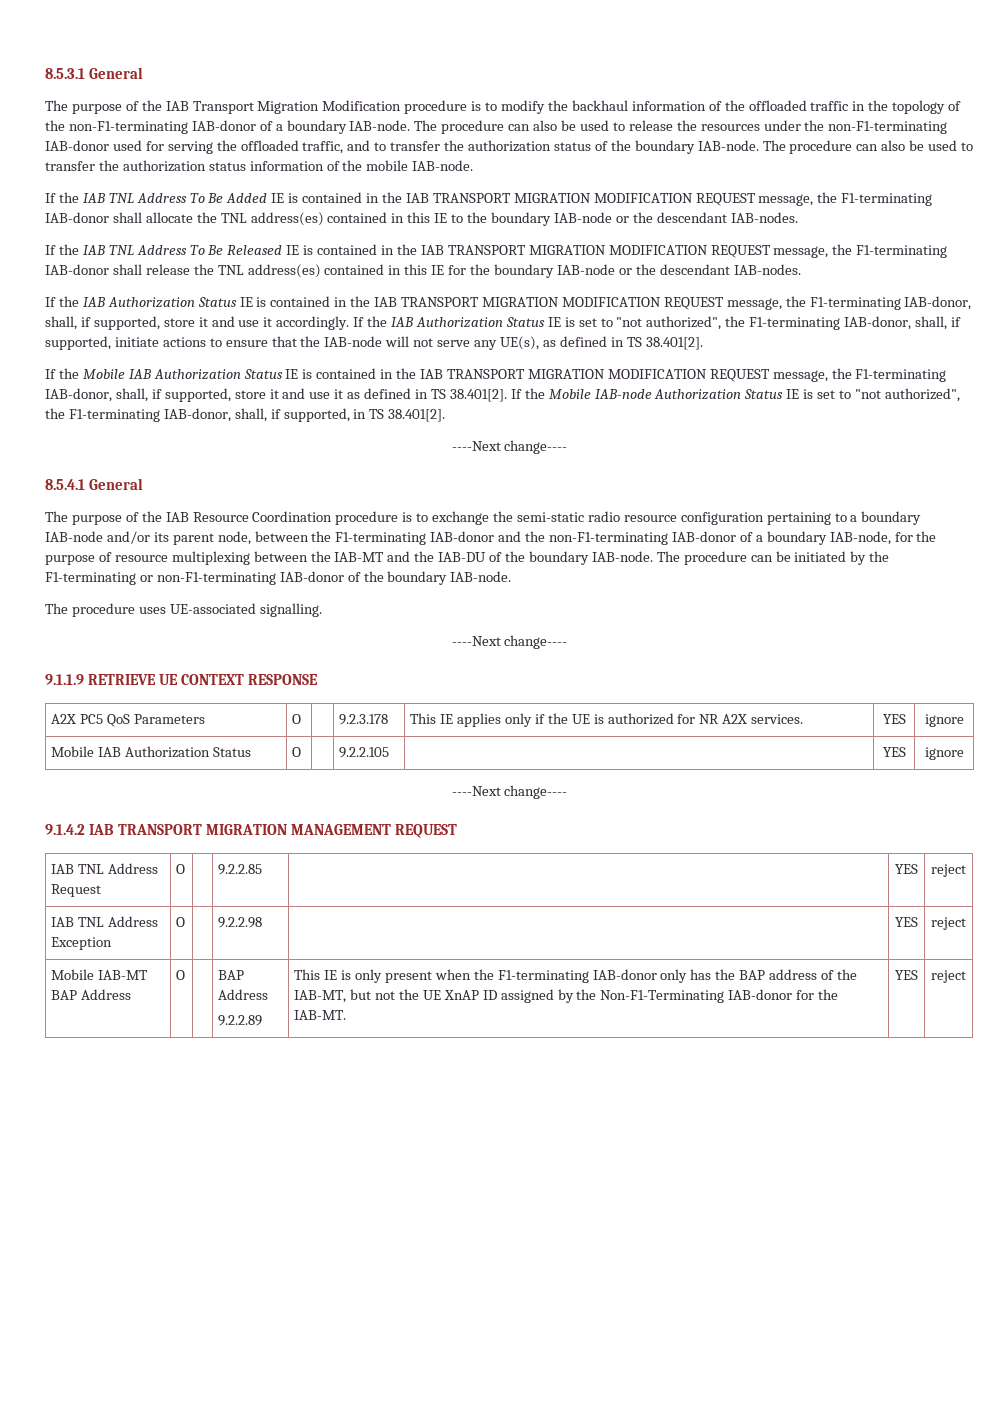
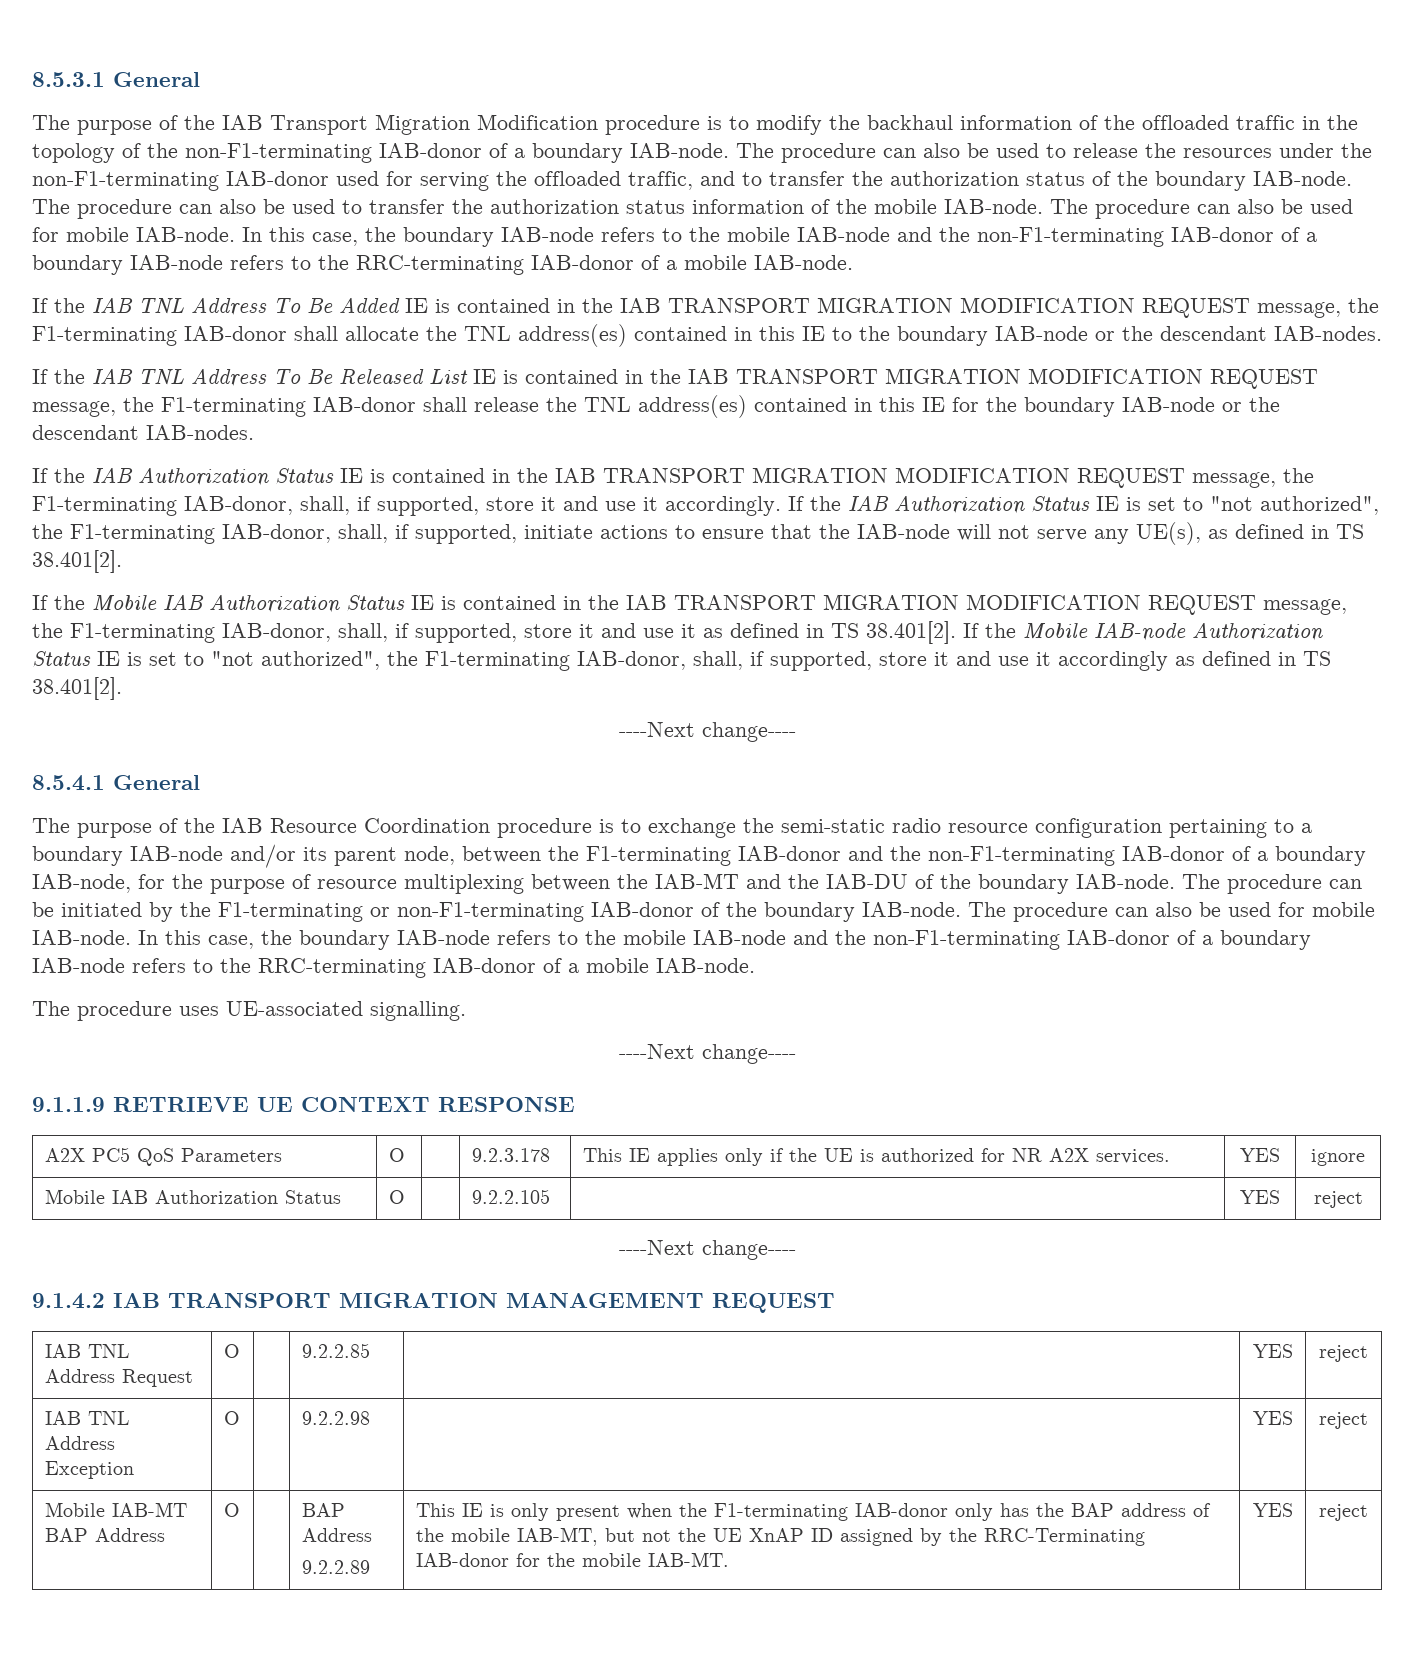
(474, 165) none -> [1050,199,1353,219] [32,227,1317,247] [32,255,853,275] The procedure can also be used for mobile IAB-node. In this case, the boundary IAB-node refers to the mobile IAB-node and the non-F1-terminating IAB-donor of a boundary IAB-node refers to the RRC-terminating IAB-donor of a mobile IAB-node.
(283, 250) none -> [429,369,468,385] List
(350, 415) none -> [879,651,1271,671] store it and use it accordingly as defined
(512, 576) none -> [968,902,1375,922] [32,930,1311,950] [32,958,755,978] The procedure can also be used for mobile IAB-node. In this case, the boundary IAB-node refers to the mobile IAB-node and the non-F1-terminating IAB-donor of a boundary IAB-node refers to the RRC-terminating IAB-donor of a mobile IAB-node.
[924,747,964,760] ignore -> [1313,1191,1363,1208] reject
(857, 974) none -> [450,1528,510,1542] mobile
[600,990,725,1003] Non-F1-Terminating -> [983,1528,1145,1546] RRC-Terminating
(839, 994) none -> [581,1553,641,1567] mobile

